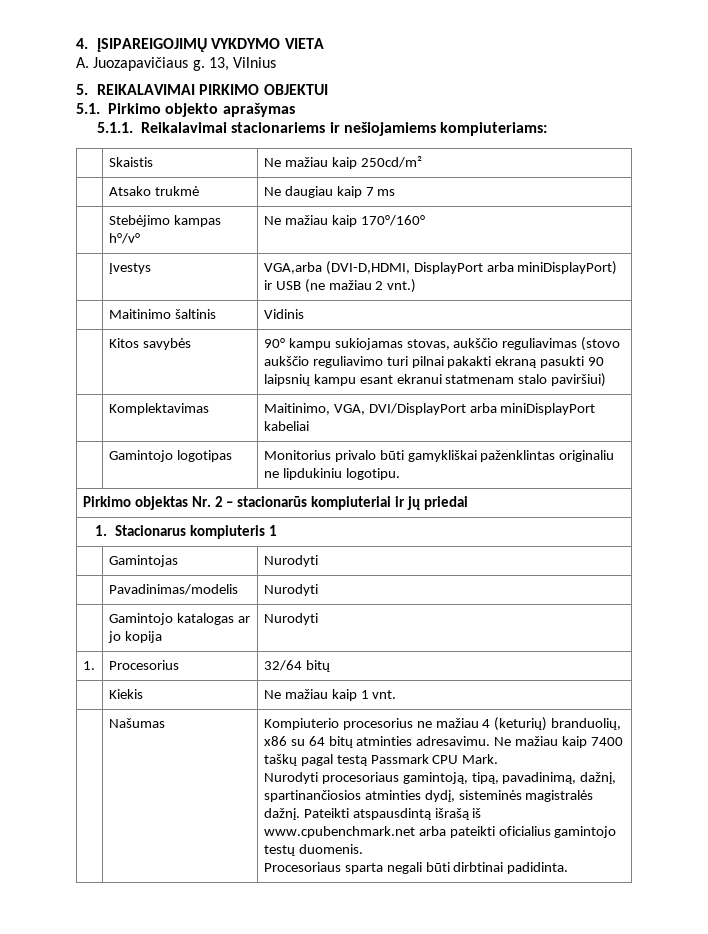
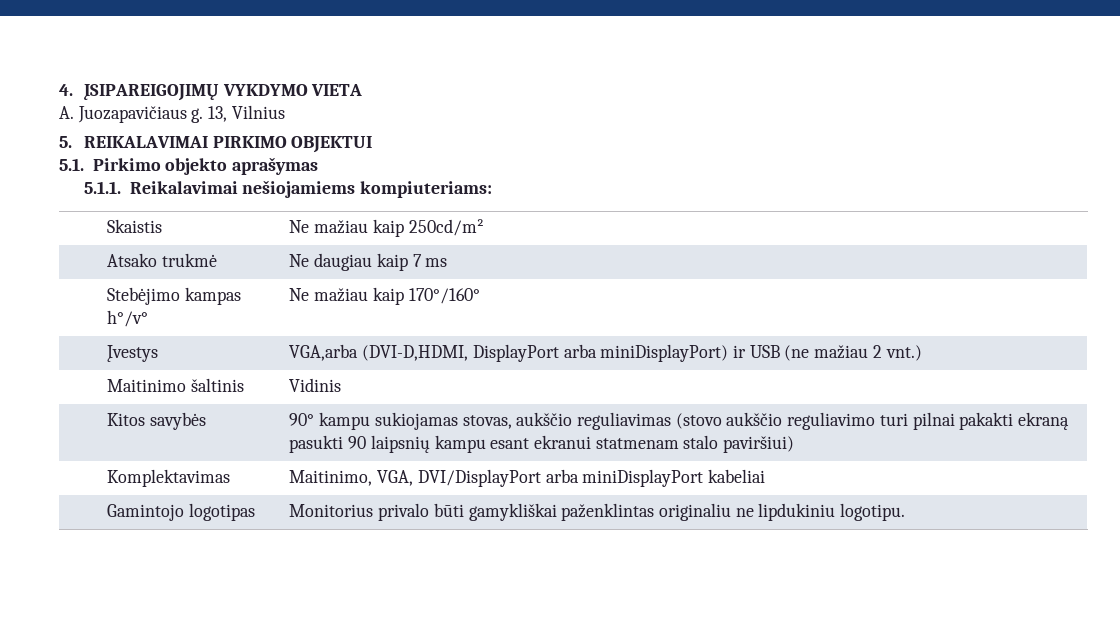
[231,122,340,133] stacionariems ir -> (238, 187) none
[82,496,469,510] [95,525,277,539] [108,555,178,567] [263,555,318,567] [108,584,238,595] [263,584,318,596] [108,613,250,625] [107,631,162,643] [263,613,318,625] [82,661,95,670] [108,660,179,670] [263,660,330,672] [108,689,143,699] [263,689,397,701] [108,718,165,728] [263,717,622,731] [263,736,624,748] [263,754,499,766] [263,772,617,784] [263,790,594,802] [263,808,482,820] [263,826,617,838] [263,844,363,856] [263,862,569,874] // Pirkimo objektas Nr. 2 – stacionarūs kompiuteriai ir jų priedai // 1. Stacionarus kompiuteris 1 // | Gamintojas | Nurodyti // | Pavadinimas/modelis | Nurodyti // | Gamintojo katalogas ar jo kopija | Nurodyti // 1. | Procesorius | 32/64 bitų // | Kiekis | Ne mažiau kaip 1 vnt. // | Našumas | Kompiuterio procesorius ne mažiau 4 (keturių) branduolių, x86 su 64 bitų atminties adresavimu. Ne mažiau kaip 7400 taškų pagal testą Passmark CPU Mark. // Nurodyti procesoriaus gamintoją, tipą, pavadinimą, dažnį, spartinančiosios atminties dydį, sisteminės magistralės dažnį. Pateikti atspausdintą išrašą iš www.cpubenchmark.net arba pateikti oficialius gamintojo testų duomenis. // Procesoriaus sparta negali būti dirbtinai padidinta. -> (906, 512) none

